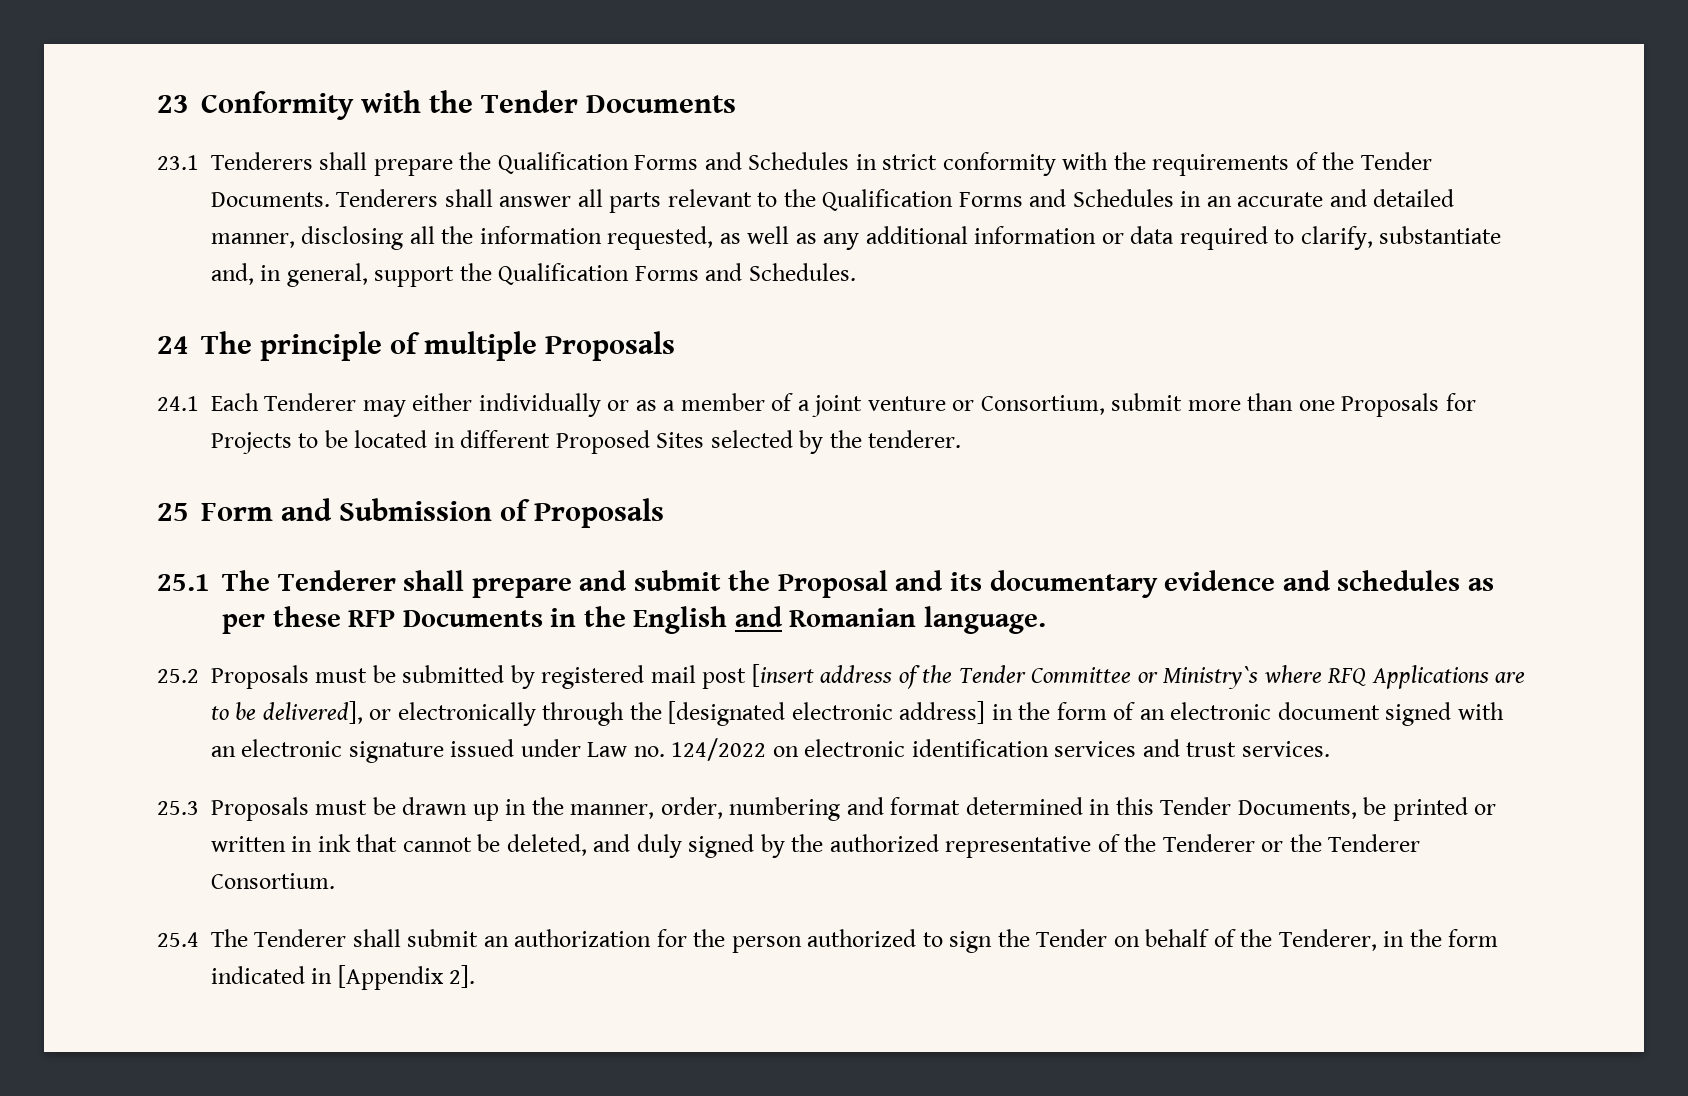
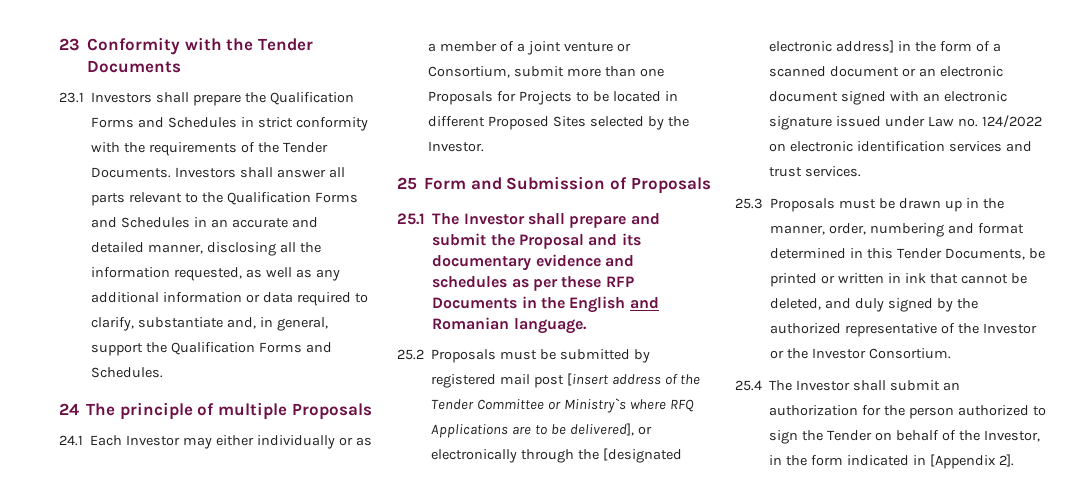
[211,152,313,170] Tenderers -> [91,92,153,103] Investors
[336,189,439,207] Tenderers -> [175,167,237,178] Investors
[264,393,357,411] Tenderer -> [126,435,181,446] Investor
[868,430,962,448] tenderer. -> [428,141,485,152] Investor.
[277,570,396,591] Tenderer -> [463,213,525,225] Investor
(1136, 711) none -> [992,43,1001,52] [769,66,917,77] a scanned document or
[1162,834,1255,852] Tenderer -> [982,323,1037,334] Investor
[1328,834,1421,852] Tenderer -> [812,348,867,359] Investor
[254,929,347,947] Tenderer -> [796,380,851,391] Investor
[1278,929,1377,951] Tenderer, -> [983,430,1040,442] Investor,

